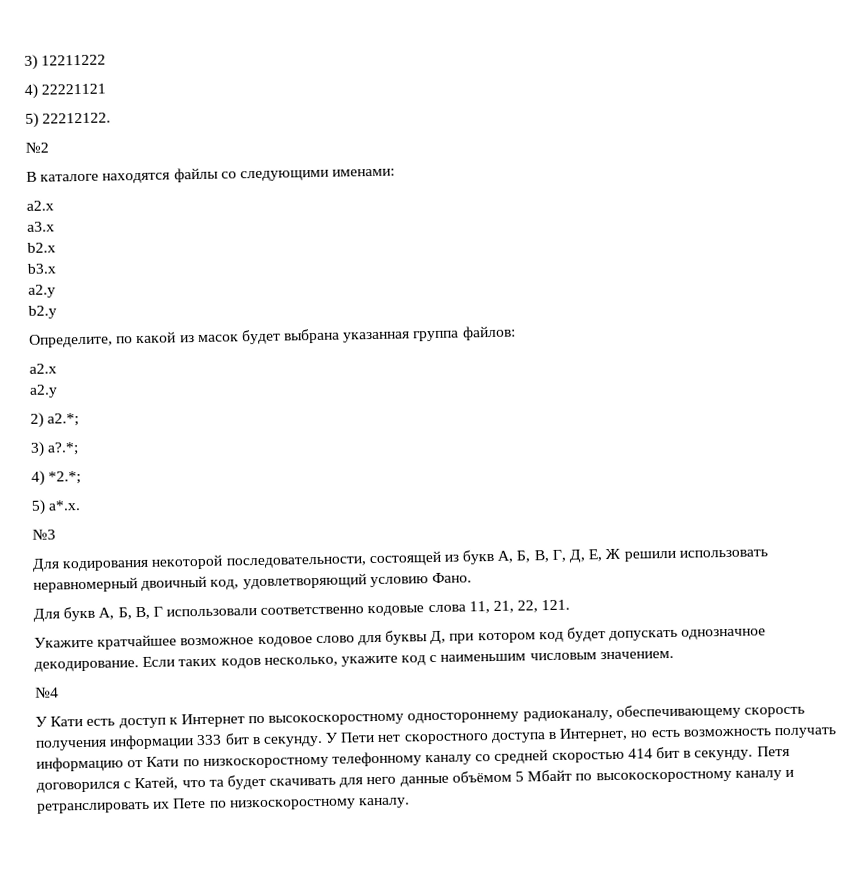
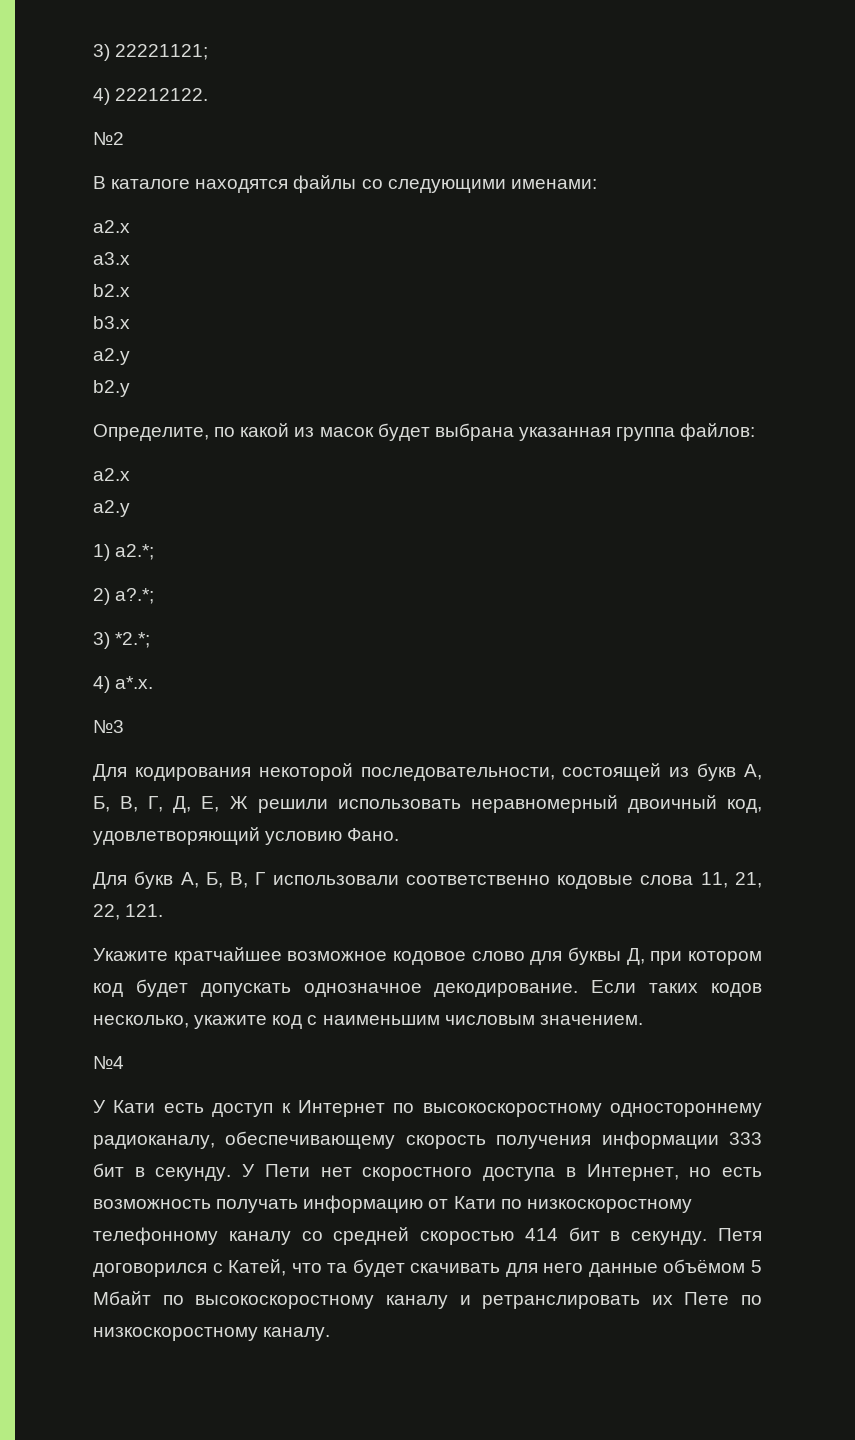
[24,54,107,70] [24,83,107,99] [25,112,39,128] 3) 12211222 // 4) 22221121 // 5) -> [93,44,209,61] [93,88,110,105] 3) 22221121; // 4)
[30,412,44,428] 2) -> [93,544,110,561] 1)
[30,441,45,457] 3) -> [93,588,110,605] 2)
[31,470,45,486] 4) -> [93,632,110,649] 3)
[31,499,46,515] 5) -> [93,676,110,693] 4)

